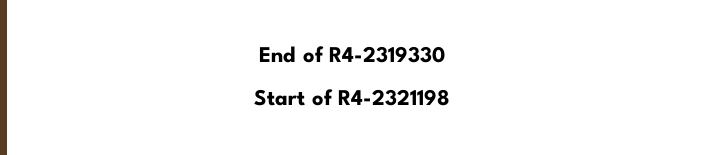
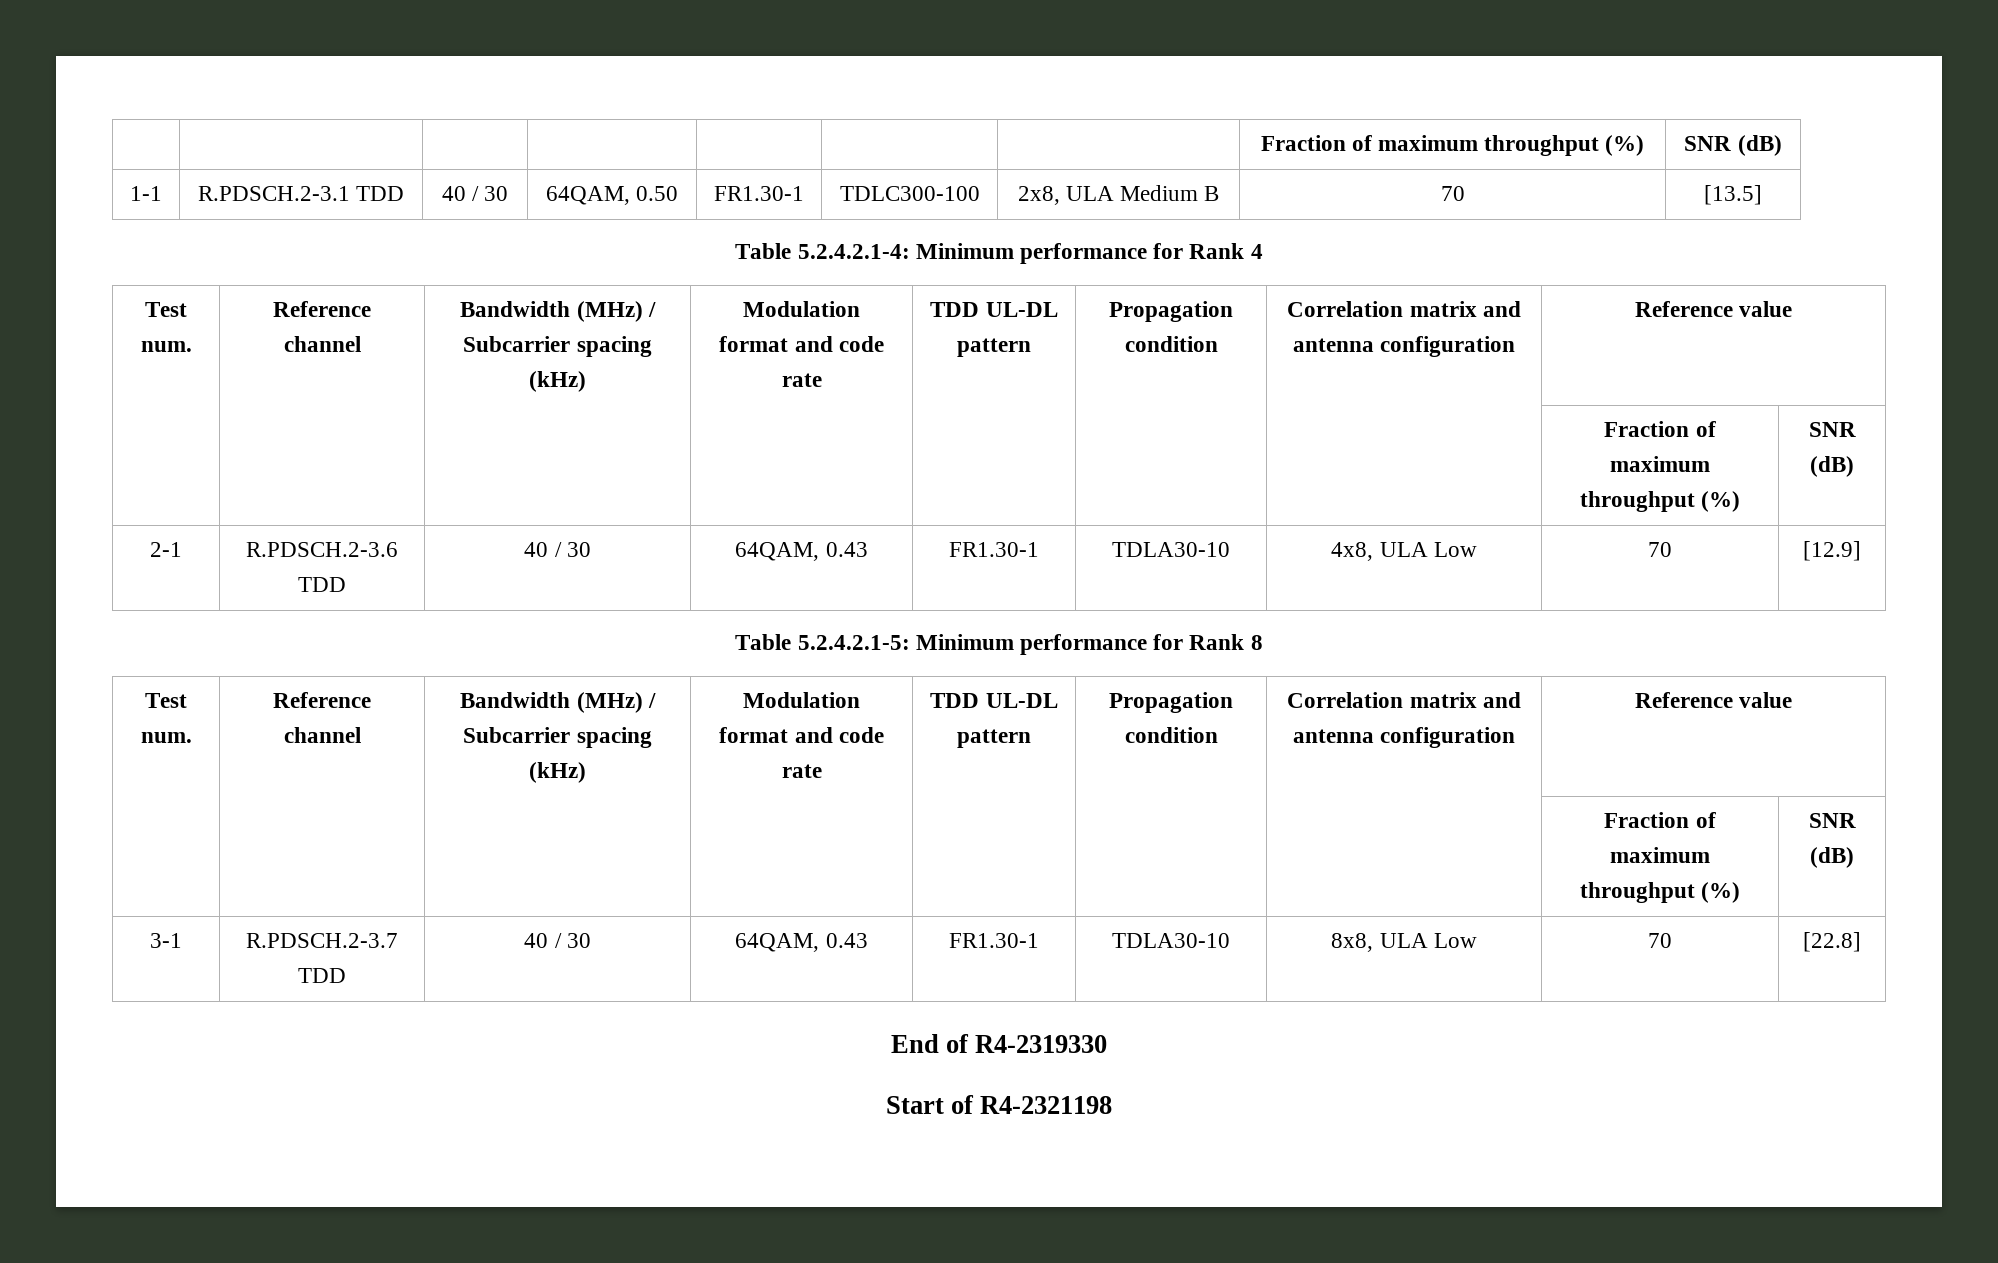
(259, 54) none -> [1260,135,1645,156] [1684,135,1782,156] [130,186,162,201] [197,186,405,201] [441,186,509,201] [545,186,679,205] [714,186,804,201] [839,186,980,201] [1017,185,1220,205] [1440,186,1465,201] [1704,185,1762,205] [735,243,1263,264] [145,302,187,317] [140,341,192,352] [273,301,371,317] [283,336,361,352] [460,301,656,322] [463,336,652,357] [529,371,586,392] [743,301,860,317] [719,336,884,352] [781,373,822,387] [930,302,1058,317] [957,338,1031,357] [1109,301,1233,322] [1124,336,1218,352] [1287,301,1521,317] [1292,336,1516,357] [1634,301,1793,317] [1604,421,1716,437] [1610,456,1710,472] [1579,491,1741,512] [1808,422,1856,437] [1810,456,1854,477] [150,542,182,557] [246,542,398,557] [298,577,346,592] [524,542,591,557] [735,542,868,561] [949,542,1039,557] [1112,542,1230,557] [1331,542,1477,561] [1648,542,1672,557] [1803,541,1861,561] [735,634,1263,655] [145,693,187,708] [140,732,192,743] [273,692,371,708] [283,727,361,743] [460,692,656,713] [463,727,652,748] [529,762,586,783] [743,692,860,708] [719,727,884,743] [781,764,822,778] [930,693,1058,708] [957,729,1031,748] [1109,692,1233,713] [1124,727,1218,743] [1287,692,1521,708] [1292,727,1516,748] [1634,692,1793,708] [1604,812,1716,828] [1610,847,1710,863] [1579,882,1741,903] [1808,813,1856,828] [1810,847,1854,868] [150,933,182,948] [246,933,398,948] [298,968,346,983] [524,933,591,948] [735,933,868,952] [949,933,1039,948] [1112,933,1230,948] [1331,933,1477,952] [1648,933,1672,948] [1803,932,1861,952] | | | | | | | Fraction of maximum throughput (%) | SNR (dB) // 1-1 | R.PDSCH.2-3.1 TDD | 40 / 30 | 64QAM, 0.50 | FR1.30-1 | TDLC300-100 | 2x8, ULA Medium B | 70 | [13.5] // Table 5.2.4.2.1-4: Minimum performance for Rank 4 // Test num. | Reference channel | Bandwidth (MHz) / Subcarrier spacing (kHz) | Modulation format and code rate | TDD UL-DL pattern | Propagation condition | Correlation matrix and antenna configuration | Reference value // | | | | | | | Fraction of maximum throughput (%) | SNR (dB) // 2-1 | R.PDSCH.2-3.6 TDD | 40 / 30 | 64QAM, 0.43 | FR1.30-1 | TDLA30-10 | 4x8, ULA Low | 70 | [12.9] // Table 5.2.4.2.1-5: Minimum performance for Rank 8 // Test num. | Reference channel | Bandwidth (MHz) / Subcarrier spacing (kHz) | Modulation format and code rate | TDD UL-DL pattern | Propagation condition | Correlation matrix and antenna configuration | Reference value // | | | | | | | Fraction of maximum throughput (%) | SNR (dB) // 3-1 | R.PDSCH.2-3.7 TDD | 40 / 30 | 64QAM, 0.43 | FR1.30-1 | TDLA30-10 | 8x8, ULA Low | 70 | [22.8] //

